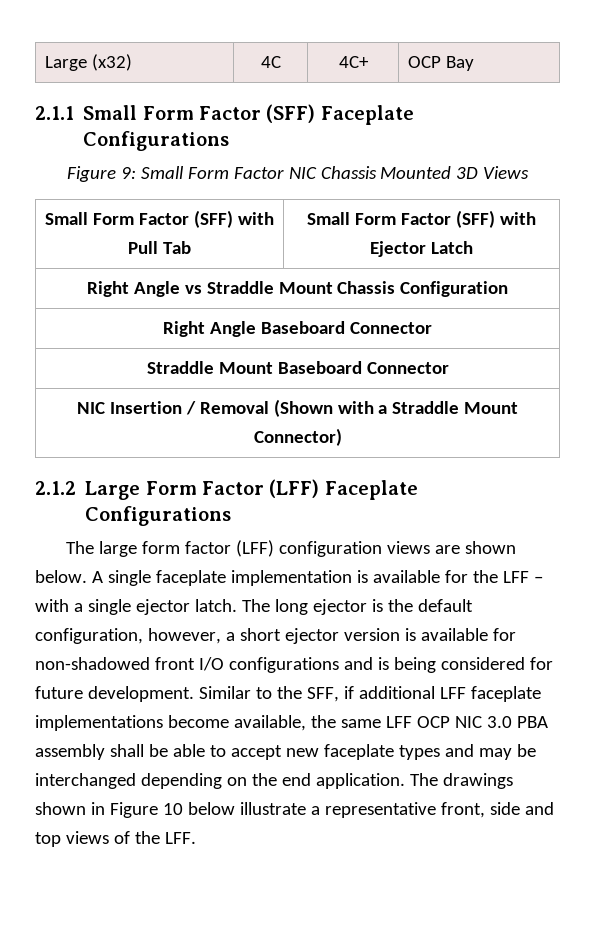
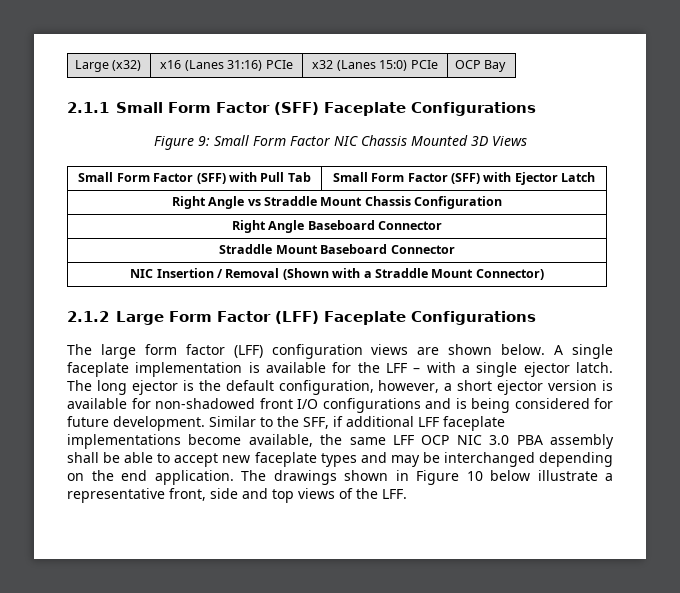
[260,56,281,68] [338,56,369,68] 4C | 4C+ -> [160,60,293,71] [312,60,438,71] x16 (Lanes 31:16) PCIe | x32 (Lanes 15:0) PCIe

